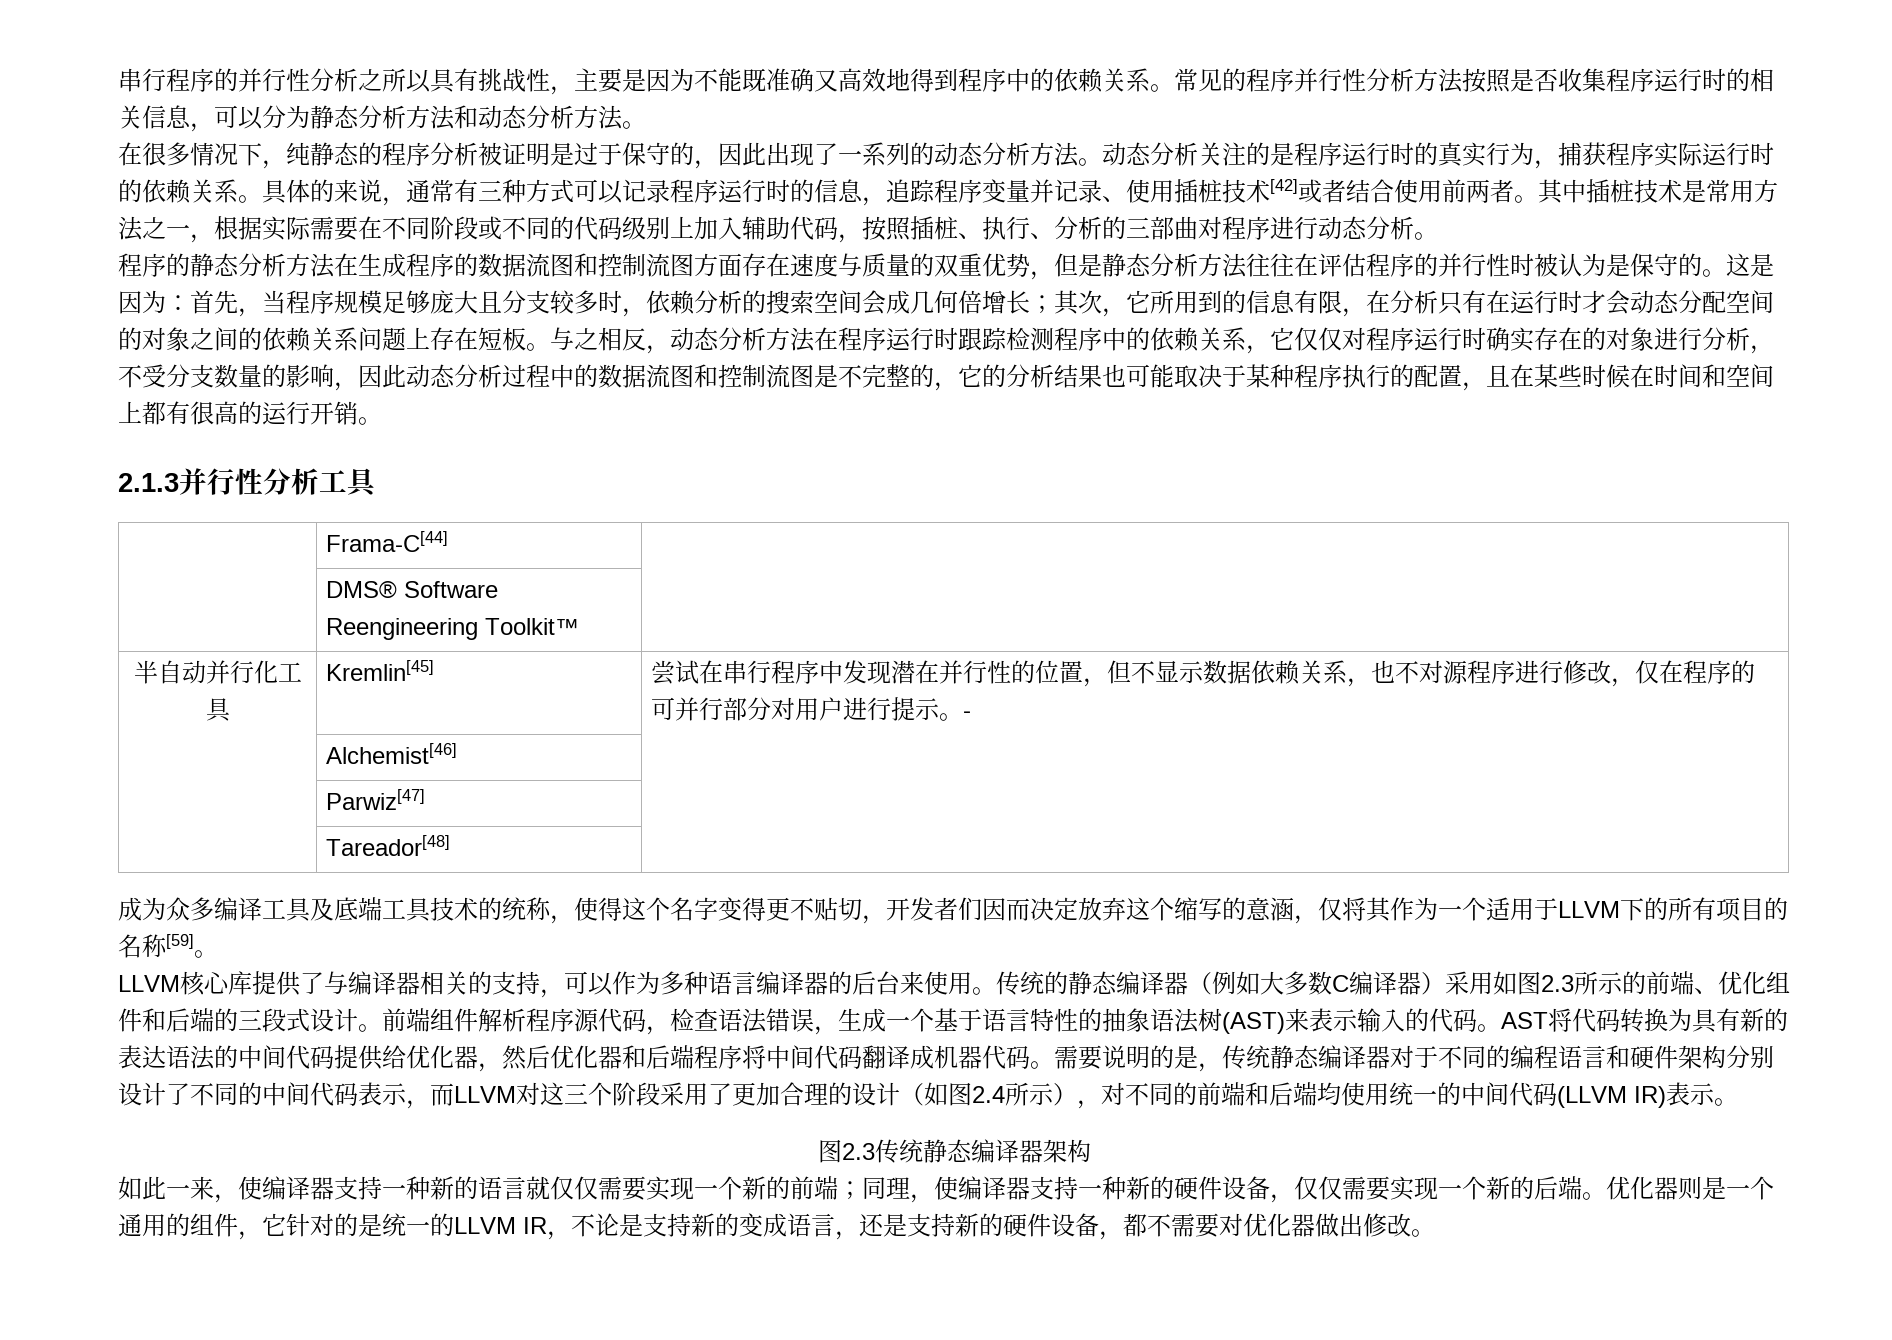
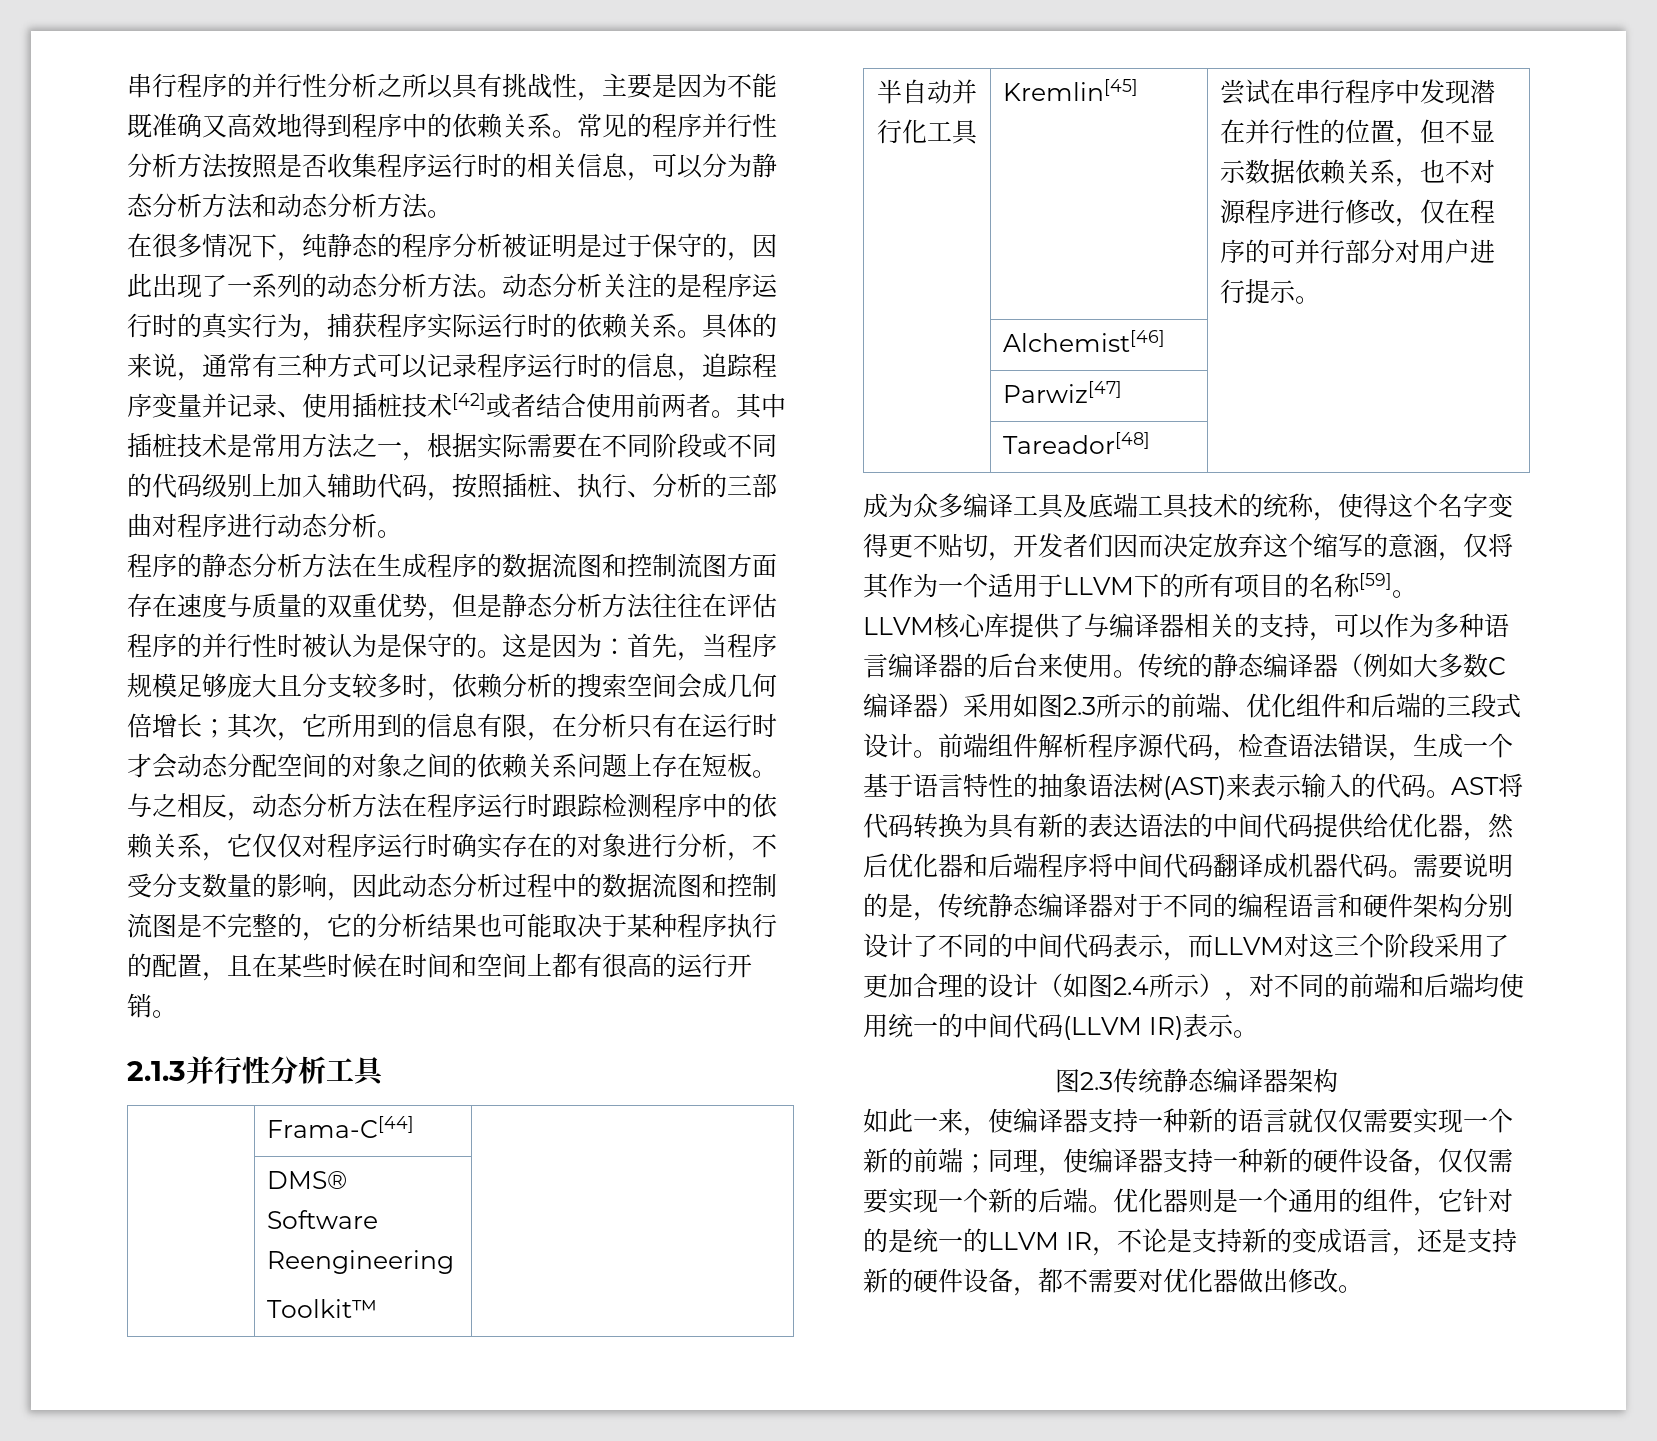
(479, 629) none -> (454, 1262) //
[963,711,972,718] - -> (1320, 300) none

